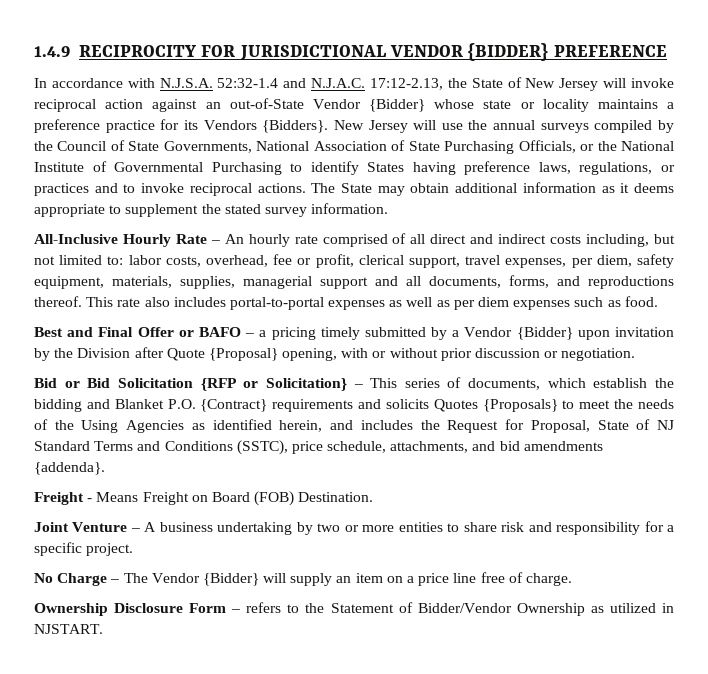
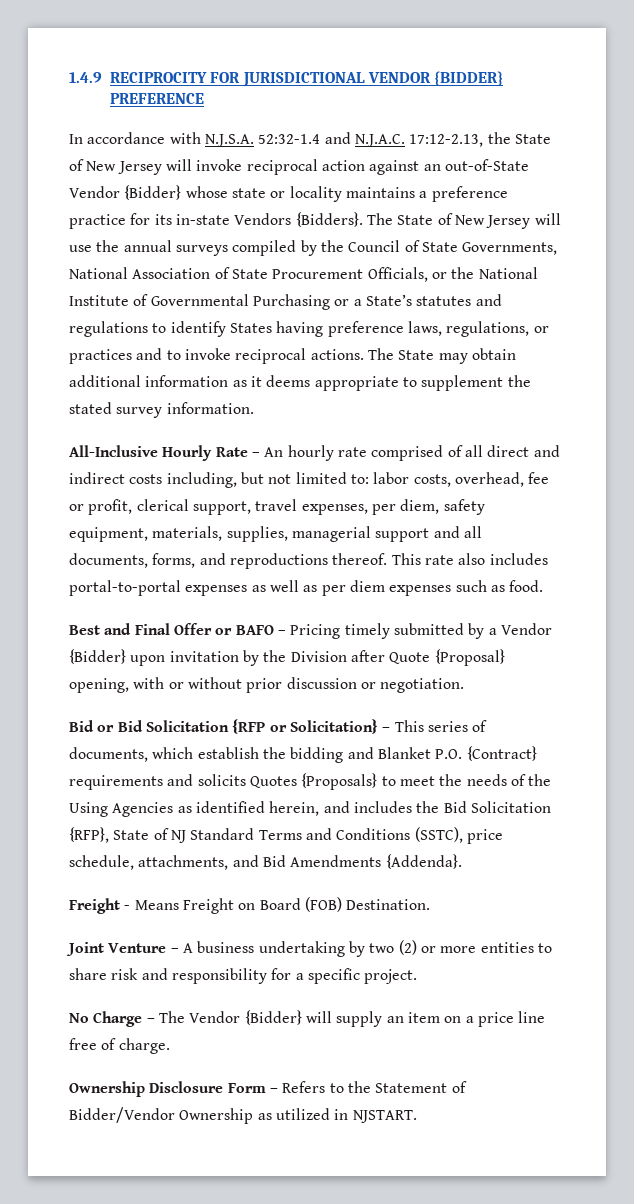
(198, 125) none -> [175,214,230,225] in-state
(329, 126) none -> [366,213,453,225] The State of
[444,141,515,154] Purchasing -> [272,269,364,279] Procurement
(282, 168) none -> [334,294,502,306] [69,321,148,337] or a State’s statutes and regulations
[259,327,316,340] a pricing -> [290,624,341,639] Pricing
[447,419,590,433] Request for Proposal, -> [443,801,551,813] [69,827,109,843] Bid Solicitation {RFP},
[499,441,603,451] [34,462,105,475] bid amendments {addenda}. -> [262,854,462,869] Bid Amendments {Addenda}.
(341, 527) none -> [398,940,417,955] (2)
[246,602,282,613] refers -> [282,1081,326,1093] Refers

